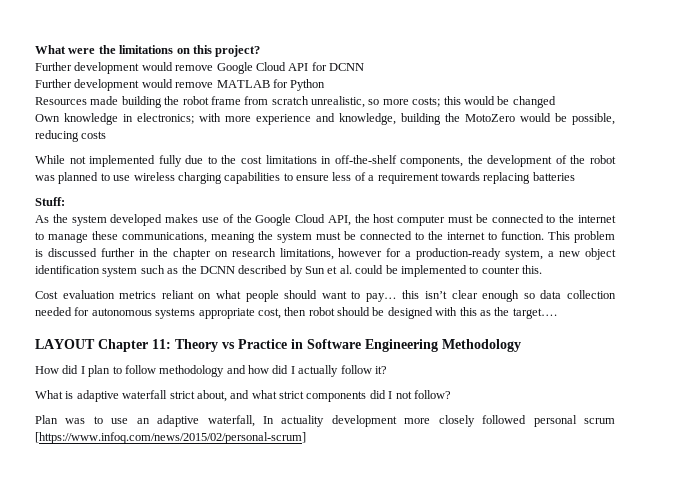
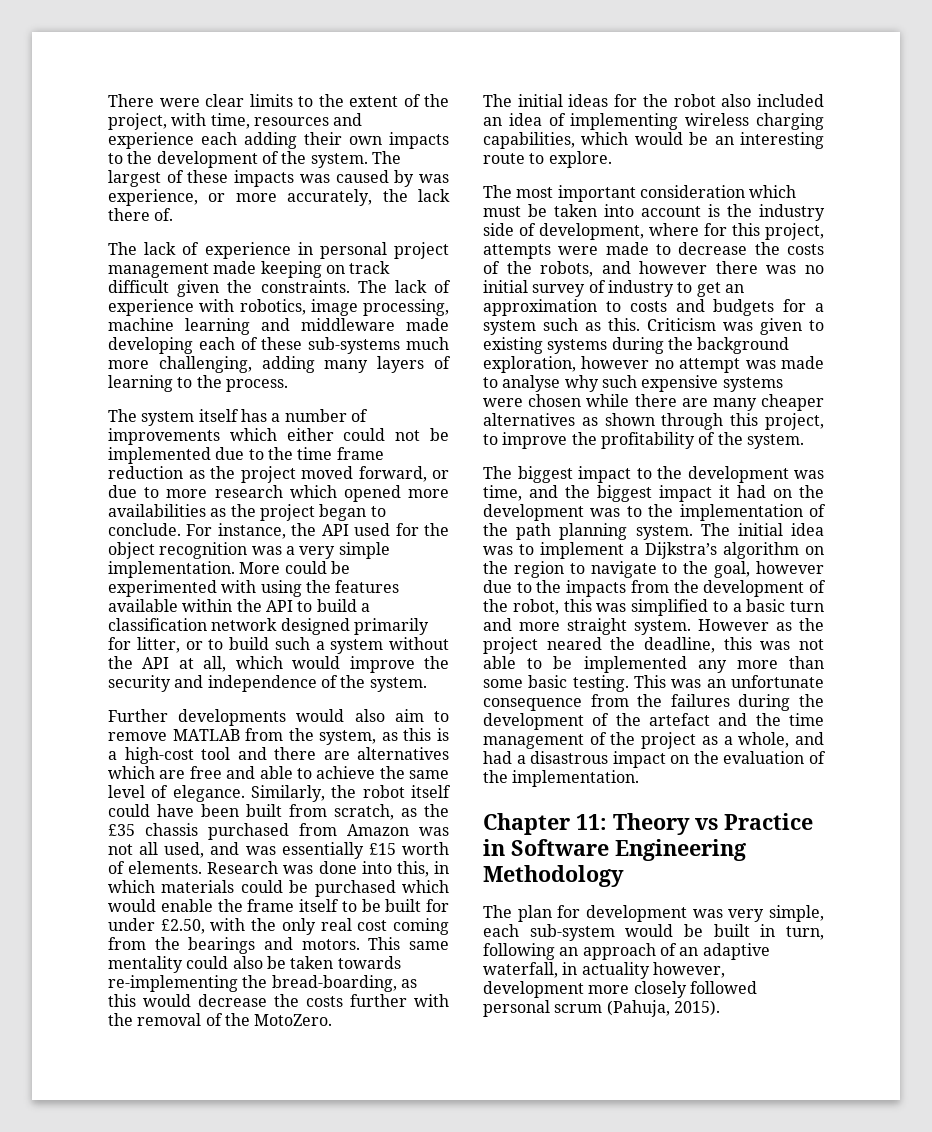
[35,45,261,57] [35,62,364,74] [35,79,326,91] [35,96,556,108] [35,113,615,125] [35,130,107,142] [35,155,616,167] [35,172,575,184] [35,197,65,206] [35,214,616,226] [35,231,615,243] [35,248,616,260] [35,265,542,277] [35,290,616,302] [35,307,557,319] [35,339,95,349] What were the limitations on this project? // Further development would remove Google Cloud API for DCNN // Further development would remove MATLAB for Python // Resources made building the robot frame from scratch unrealistic, so more costs; this would be changed // Own knowledge in electronics; with more experience and knowledge, building the MotoZero would be possible, reducing costs // While not implemented fully due to the cost limitations in off-the-shelf components, the development of the robot was planned to use wireless charging capabilities to ensure less of a requirement towards replacing batteries // Stuff: // As the system developed makes use of the Google Cloud API, the host computer must be connected to the internet to manage these communications, meaning the system must be connected to the internet to function. This problem is discussed further in the chapter on research limitations, however for a production-ready system, a new object identification system such as the DCNN described by Sun et al. could be implemented to counter this. // Cost evaluation metrics reliant on what people should want to pay… this isn’t clear enough so data collection needed for autonomous systems appropriate cost, then robot should be designed with this as the target…. // LAYOUT -> [108,94,449,107] [108,113,363,130] [108,132,449,149] [108,151,401,168] [108,170,449,187] [108,189,450,206] [108,208,174,221] [108,242,450,259] [108,261,391,278] [108,280,451,297] [108,299,449,316] [108,318,449,335] [108,337,449,354] [108,356,451,373] [108,375,288,392] [108,409,368,426] [108,428,449,445] [108,447,384,464] [108,466,449,483] [108,485,449,502] [108,504,386,521] [108,523,449,539] [108,542,390,559] [108,561,350,578] [108,580,400,597] [108,599,370,612] [108,618,429,635] [108,637,449,654] [108,656,449,673] [108,675,427,692] [108,709,449,726] [108,728,449,745] [108,747,449,764] [108,766,449,779] [108,785,452,802] [108,804,449,820] [108,823,449,840] [108,842,449,859] [108,861,449,877] [108,880,450,897] [108,899,449,912] [108,918,450,935] [108,937,449,954] [108,956,401,973] [108,975,417,992] [108,994,449,1007] [108,1013,333,1026] [483,94,824,107] [483,113,824,130] [483,132,824,149] [483,151,612,168] [483,185,797,202] [483,204,825,221] [483,223,824,240] [483,242,824,259] [483,261,824,277] [483,280,744,297] [483,299,824,316] [483,318,824,335] [483,337,790,354] [483,356,825,373] [483,375,783,392] [483,394,824,411] [483,413,824,430] [483,432,804,449] [483,466,824,483] [483,485,824,502] [483,504,826,521] [483,523,824,540] [483,542,824,559] [483,561,824,578] [483,580,826,597] [483,599,824,616] [483,618,824,635] [483,637,824,654] [483,656,824,673] [483,675,824,692] [483,694,824,711] [483,713,824,730] [483,732,824,749] [483,751,826,768] [483,770,640,787] There were clear limits to the extent of the project, with time, resources and experience each adding their own impacts to the development of the system. The largest of these impacts was caused by was experience, or more accurately, the lack there of. // The lack of experience in personal project management made keeping on track difficult given the constraints. The lack of experience with robotics, image processing, machine learning and middleware made developing each of these sub-systems much more challenging, adding many layers of learning to the process. // The system itself has a number of improvements which either could not be implemented due to the time frame reduction as the project moved forward, or due to more research which opened more availabilities as the project began to conclude. For instance, the API used for the object recognition was a very simple implementation. More could be experimented with using the features available within the API to build a classification network designed primarily for litter, or to build such a system without the API at all, which would improve the security and independence of the system. // Further developments would also aim to remove MATLAB from the system, as this is a high-cost tool and there are alternatives which are free and able to achieve the same level of elegance. Similarly, the robot itself could have been built from scratch, as the £35 chassis purchased from Amazon was not all used, and was essentially £15 worth of elements. Research was done into this, in which materials could be purchased which would enable the frame itself to be built for under £2.50, with the only real cost coming from the bearings and motors. This same mentality could also be taken towards re-implementing the bread-boarding, as this would decrease the costs further with the removal of the MotoZero. // The initial ideas for the robot also included an idea of implementing wireless charging capabilities, which would be an interesting route to explore. // The most important consideration which must be taken into account is the industry side of development, where for this project, attempts were made to decrease the costs of the robots, and however there was no initial survey of industry to get an approximation to costs and budgets for a system such as this. Criticism was given to existing systems during the background exploration, however no attempt was made to analyse why such expensive systems were chosen while there are many cheaper alternatives as shown through this project, to improve the profitability of the system. // The biggest impact to the development was time, and the biggest impact it had on the development was to the implementation of the path planning system. The initial idea was to implement a Dijkstra’s algorithm on the region to navigate to the goal, however due to the impacts from the development of the robot, this was simplified to a basic turn and more straight system. However as the project neared the deadline, this was not able to be implemented any more than some basic testing. This was an unfortunate consequence from the failures during the development of the artefact and the time management of the project as a whole, and had a disastrous impact on the evaluation of the implementation. //
[35,365,387,377] [35,390,451,402] [35,415,325,427] How did I plan to follow methodology and how did I actually follow it? // What is adaptive waterfall strict about, and what strict components did I not follow? // Plan was to use an adaptive waterfall, In actuality -> [483,905,824,922] [483,924,824,941] [483,943,770,960] [483,962,725,979] The plan for development was very simple, each sub-system would be built in turn, following an approach of an adaptive waterfall, in actuality however,
[35,432,306,444] [https://www.infoq.com/news/2015/02/personal-scrum] -> [606,1000,720,1017] (Pahuja, 2015).

